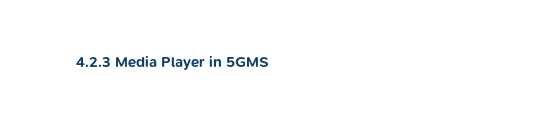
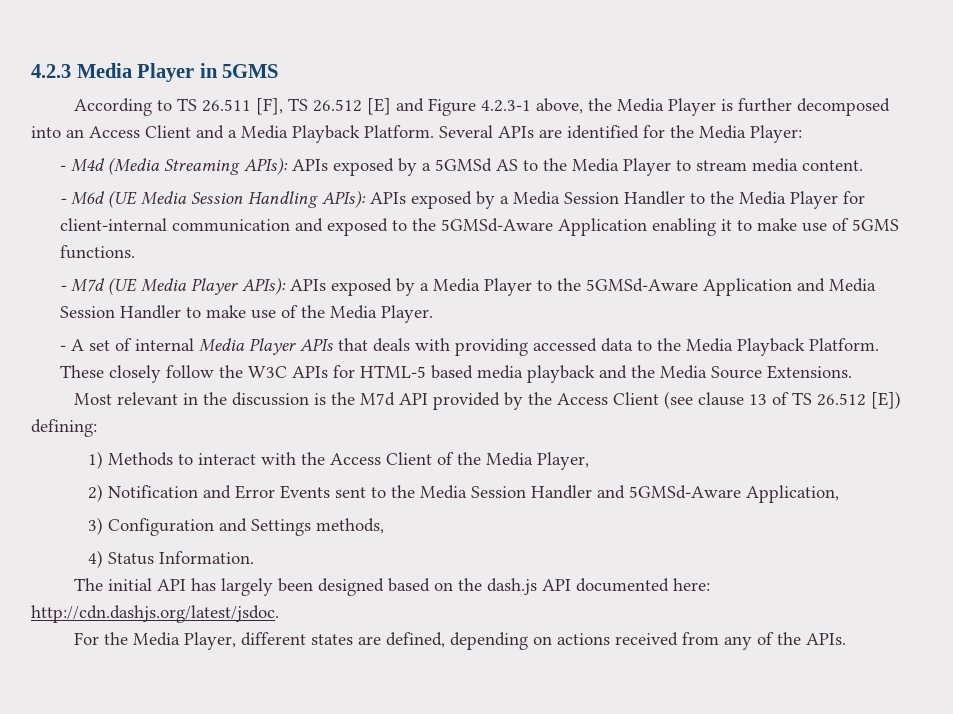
(270, 62) none -> [74,98,891,116] [31,125,802,143] [59,157,863,176] [59,190,865,209] [59,218,899,236] [59,245,135,259] [59,277,876,296] [59,305,433,323] [59,338,879,356] [59,365,852,383] [74,391,902,410] [31,419,97,437] [88,451,590,470] [88,484,840,503] [88,517,385,536] [88,550,255,568] [74,578,711,596] [31,605,279,623] [74,632,847,650] // According to TS 26.511 [F], TS 26.512 [E] and Figure 4.2.3-1 above, the Media Player is further decomposed into an Access Client and a Media Playback Platform. Several APIs are identified for the Media Player: // - M4d (Media Streaming APIs): APIs exposed by a 5GMSd AS to the Media Player to stream media content. // - M6d (UE Media Session Handling APIs): APIs exposed by a Media Session Handler to the Media Player for client-internal communication and exposed to the 5GMSd-Aware Application enabling it to make use of 5GMS functions. // - M7d (UE Media Player APIs): APIs exposed by a Media Player to the 5GMSd-Aware Application and Media Session Handler to make use of the Media Player. // - A set of internal Media Player APIs that deals with providing accessed data to the Media Playback Platform. These closely follow the W3C APIs for HTML-5 based media playback and the Media Source Extensions. // Most relevant in the discussion is the M7d API provided by the Access Client (see clause 13 of TS 26.512 [E]) defining: // 1) Methods to interact with the Access Client of the Media Player, // 2) Notification and Error Events sent to the Media Session Handler and 5GMSd-Aware Application, // 3) Configuration and Settings methods, // 4) Status Information. // The initial API has largely been designed based on the dash.js API documented here: http://cdn.dashjs.org/latest/jsdoc. // For the Media Player, different states are defined, depending on actions received from any of the APIs.

